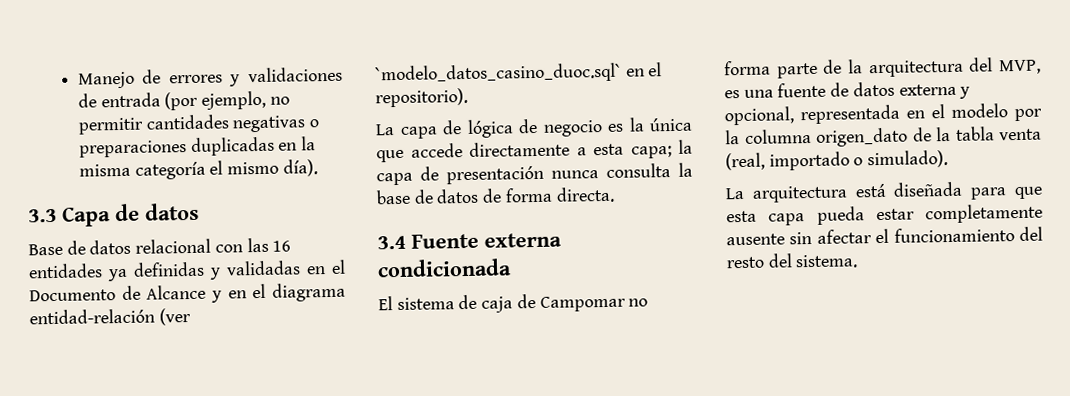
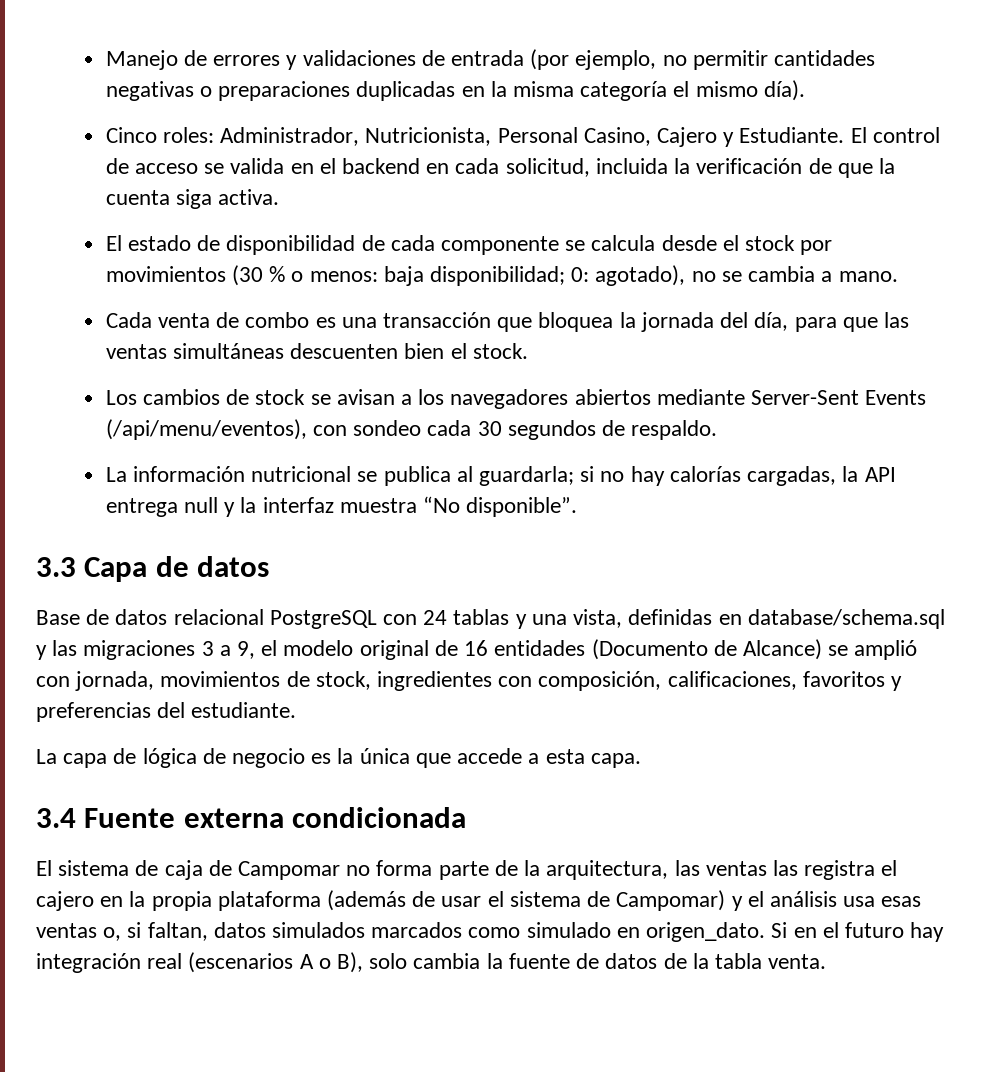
(318, 168) none -> [105,127,940,147] [105,158,895,178] [105,189,280,209] [105,235,833,255] [105,265,898,286] [105,312,909,332] [105,343,528,359] [105,389,927,409] [105,419,718,440] [105,466,896,486] [105,496,578,517] // Cinco roles: Administrador, Nutricionista, Personal Casino, Cajero y Estudiante. El control de acceso se valida en el backend en cada solicitud, incluida la verificación de que la cuenta siga activa. // El estado de disponibilidad de cada componente se calcula desde el stock por movimientos (30 % o menos: baja disponibilidad; 0: agotado), no se cambia a mano. // Cada venta de combo es una transacción que bloquea la jornada del día, para que las ventas simultáneas descuenten bien el stock. // Los cambios de stock se avisan a los navegadores abiertos mediante Server-Sent Events (/api/menu/eventos), con sondeo cada 30 segundos de respaldo. // La información nutricional se publica al guardarla; si no hay calorías cargadas, la API entrega null y la interfaz muestra “No disponible”.
[214,237,292,253] [28,259,346,282] [29,282,346,303] [29,308,191,326] [375,62,663,85] [375,87,468,108] con las 16 entidades ya definidas y validadas en el Documento de Alcance y en el diagrama entidad-relación (ver `modelo_datos_casino_duoc.sql` en el repositorio). -> [269,609,945,629] [36,639,918,660] [36,671,903,691] [36,702,297,722] PostgreSQL con 24 tablas y una vista, definidas en database/schema.sql y las migraciones 3 a 9, el modelo original de 16 entidades (Documento de Alcance) se amplió con jornada, movimientos de stock, ingredientes con composición, calificaciones, favoritos y preferencias del estudiante.
[469,141,570,157] directamente -> (523, 756) none
[630,139,693,159] [376,162,693,186] [376,186,615,205] capa; la capa de presentación nunca consulta la base de datos de forma directa. -> [590,753,641,768] capa.
[868,57,1041,78] [724,81,971,99] [724,103,1042,126] [725,126,1042,147] [725,150,949,171] [725,181,1043,203] [726,203,1043,226] [726,226,1043,246] [726,253,859,269] arquitectura del MVP, es una fuente de datos externa y opcional, representada en el modelo por la columna origen_dato de la tabla venta (real, importado o simulado). // La arquitectura está diseñada para que esta capa pueda estar completamente ausente sin afectar el funcionamiento del resto del sistema. -> [546,860,898,880] [36,890,922,911] [36,922,945,942] [36,952,827,973] arquitectura, las ventas las registra el cajero en la propia plataforma (además de usar el sistema de Campomar) y el análisis usa esas ventas o, si faltan, datos simulados marcados como simulado en origen_dato. Si en el futuro hay integración real (escenarios A o B), solo cambia la fuente de datos de la tabla venta.

